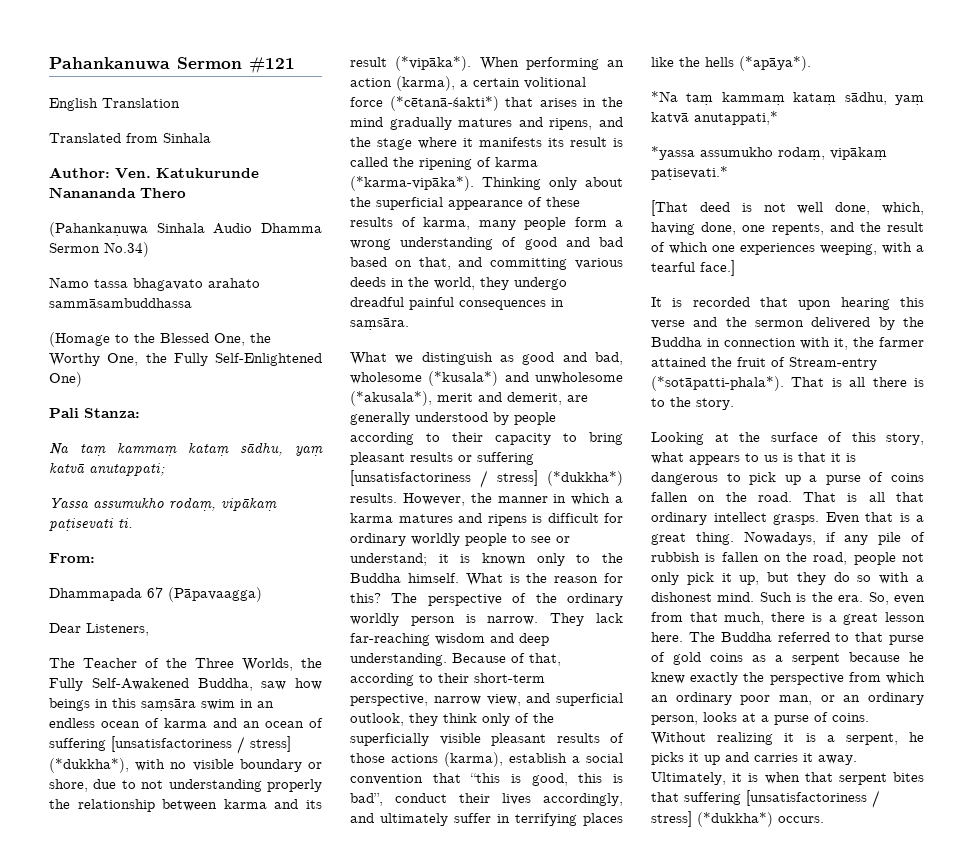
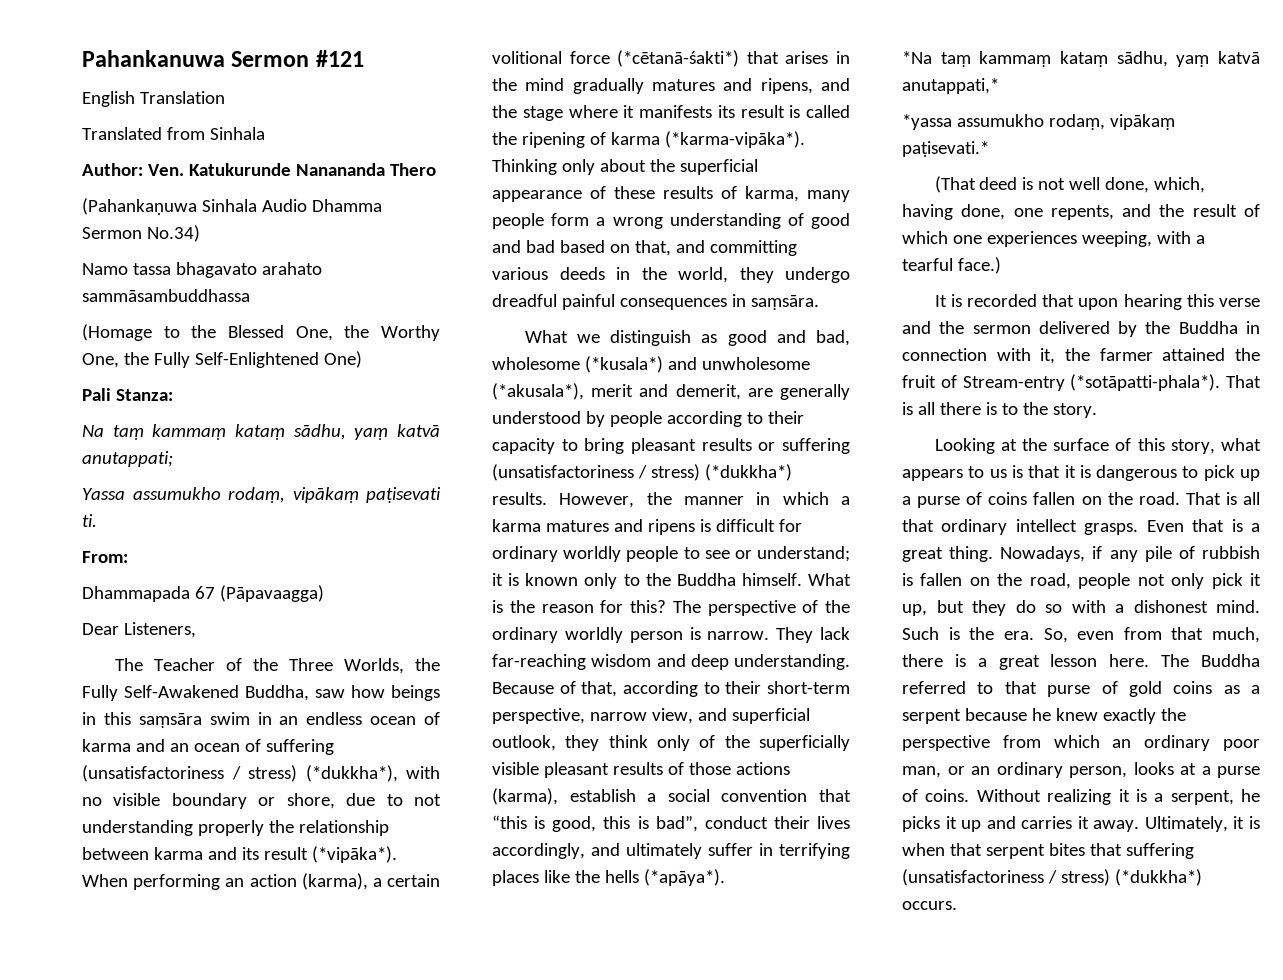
[111,736,291,754] [unsatisfactoriness / stress] -> [82,765,297,782] (unsatisfactoriness / stress)
[350,470,538,488] [unsatisfactoriness / stress] -> [492,464,700,481] (unsatisfactoriness / stress)
[651,200,688,216] [That -> [934,176,976,193] (That
[700,260,735,276] face.] -> [957,257,1001,274] face.)
[746,790,880,808] [651,811,692,827] [unsatisfactoriness / stress] -> [902,869,1110,886] (unsatisfactoriness / stress)

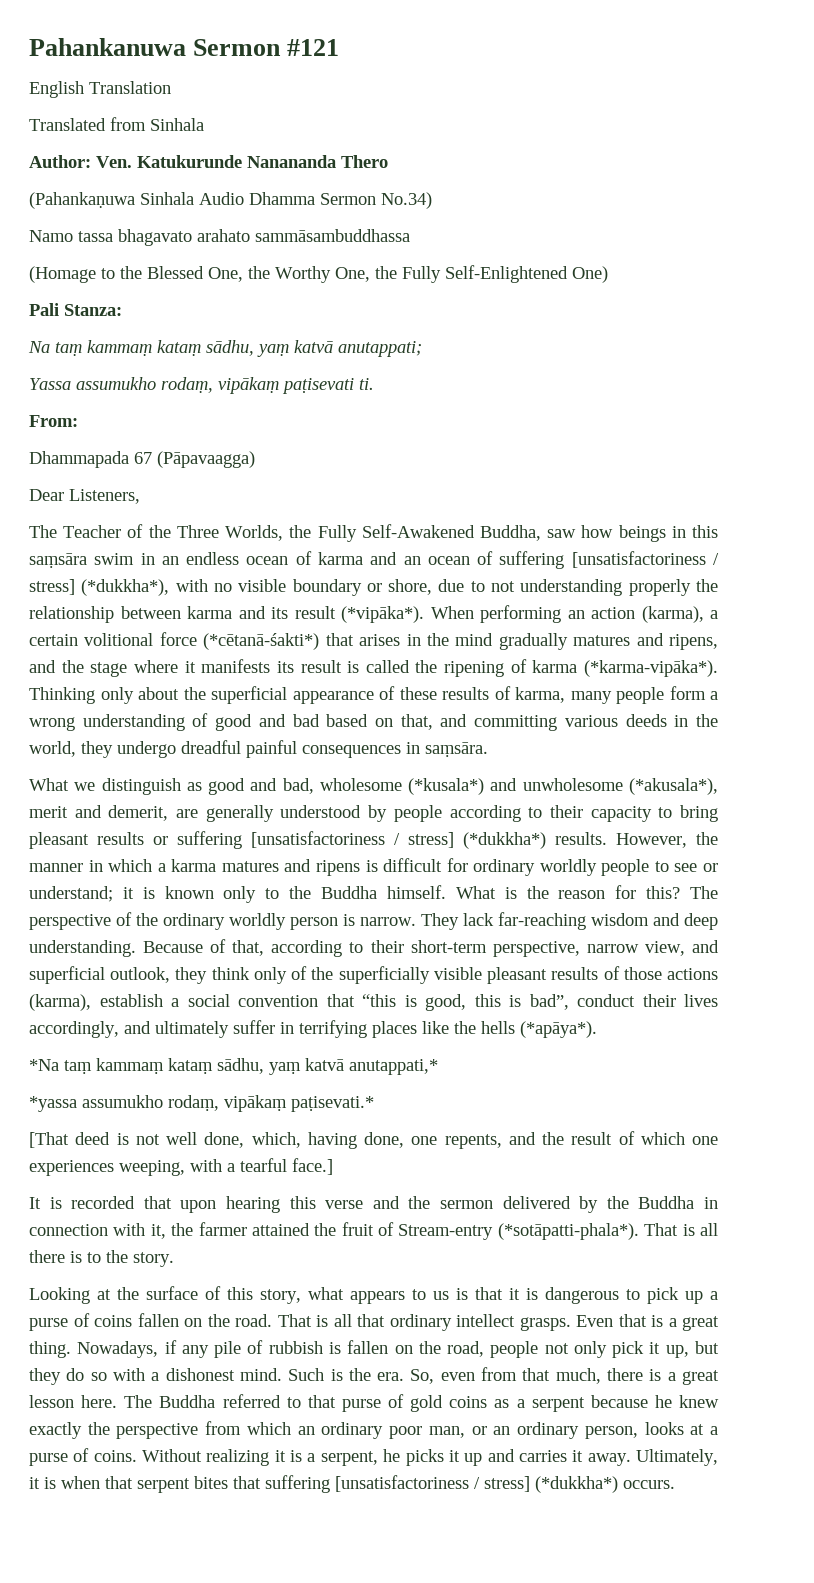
[82,765,297,782] (unsatisfactoriness / stress) -> [571,551,719,568] [29,579,75,595] [unsatisfactoriness / stress]
[492,464,700,481] (unsatisfactoriness / stress) -> [251,831,454,848] [unsatisfactoriness / stress]
[934,176,976,193] (That -> [29,1132,69,1148] [That
[957,257,1001,274] face.) -> [292,1158,333,1175] face.]
[902,869,1110,886] (unsatisfactoriness / stress) -> [335,1475,530,1492] [unsatisfactoriness / stress]

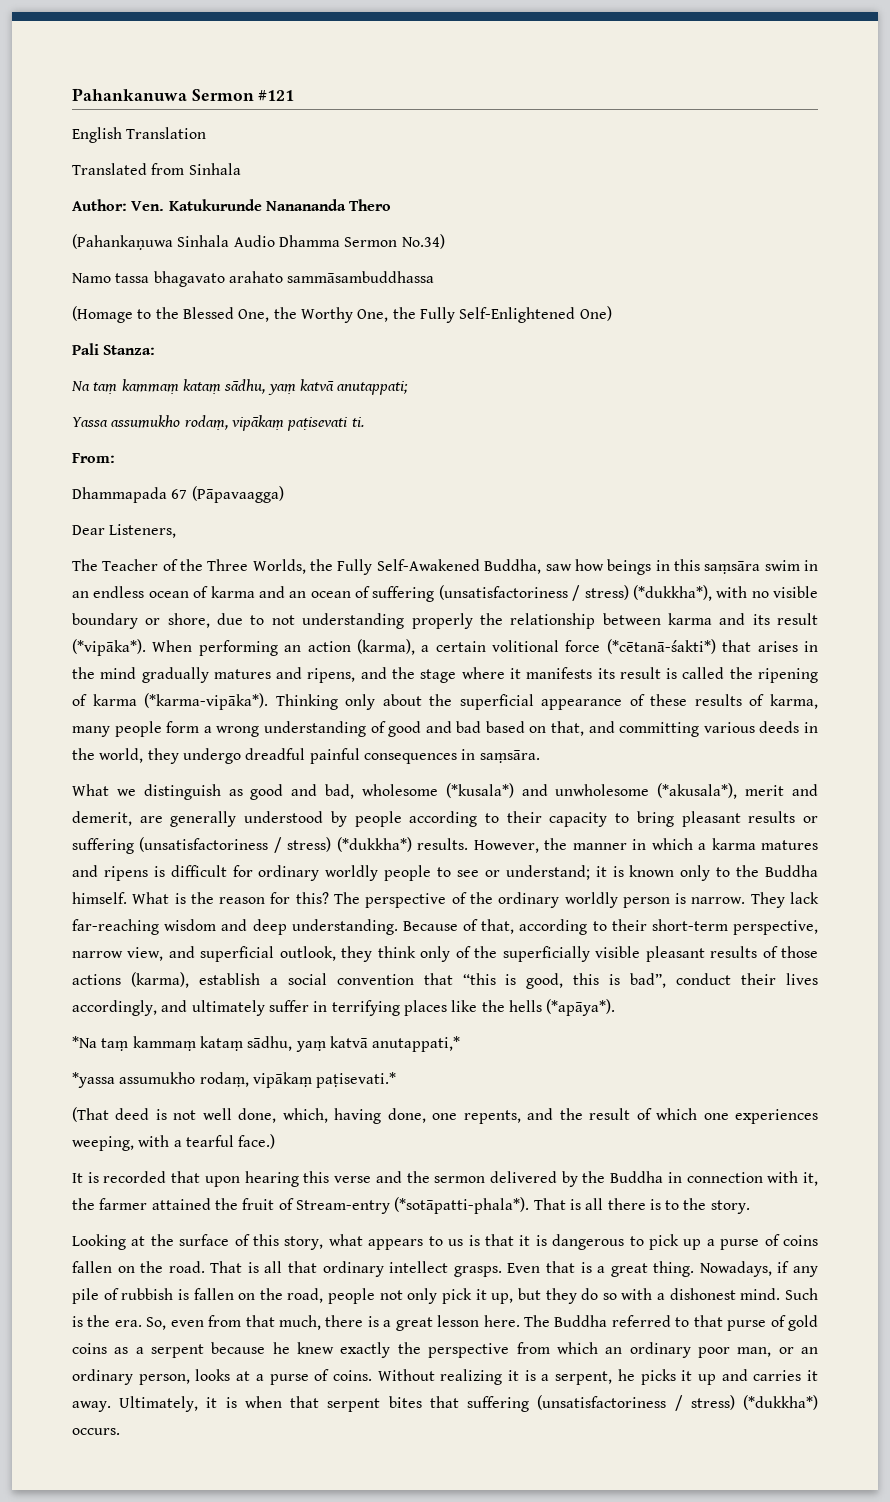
[571,551,719,568] [29,579,75,595] [unsatisfactoriness / stress] -> [438,585,629,601] (unsatisfactoriness / stress)
[251,831,454,848] [unsatisfactoriness / stress] -> [139,837,332,853] (unsatisfactoriness / stress)
[29,1132,69,1148] [That -> [72,1107,109,1122] (That
[292,1158,333,1175] face.] -> [238,1134,276,1149] face.)
[335,1475,530,1492] [unsatisfactoriness / stress] -> [537,1395,735,1411] (unsatisfactoriness / stress)

